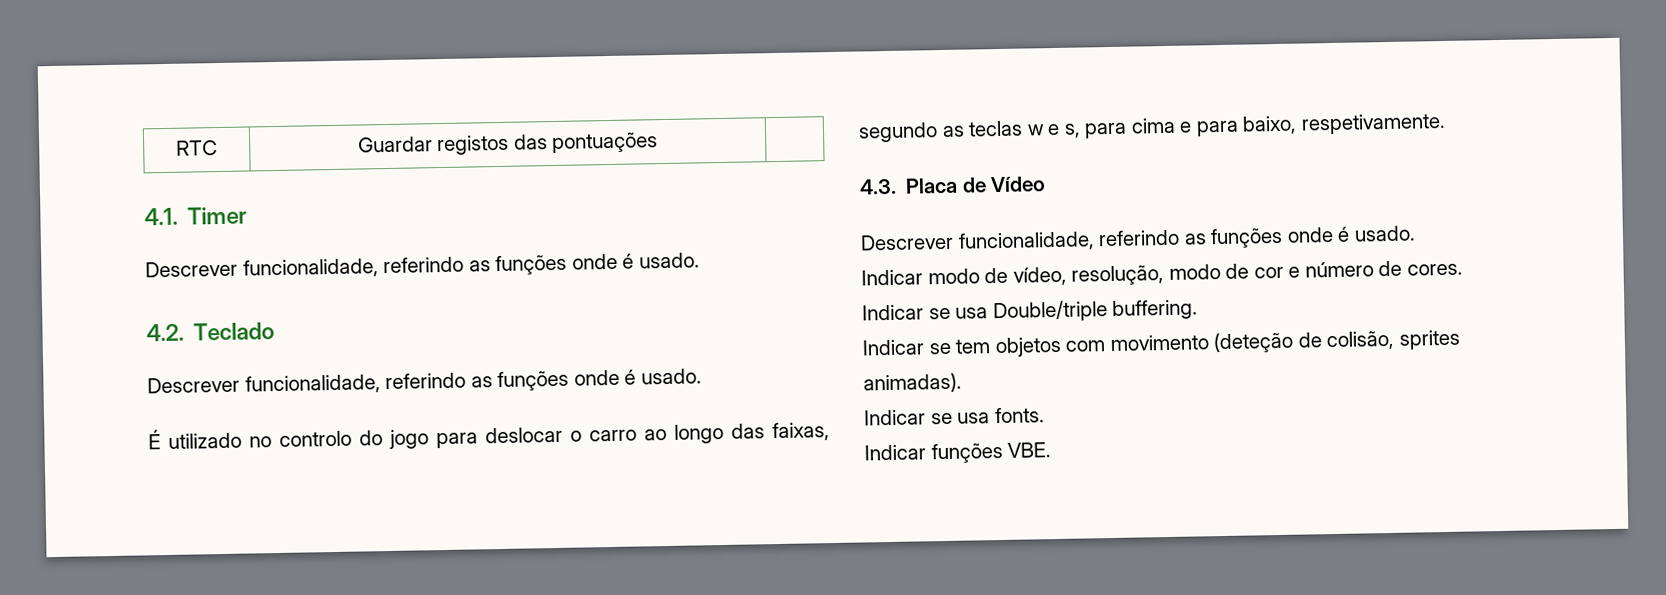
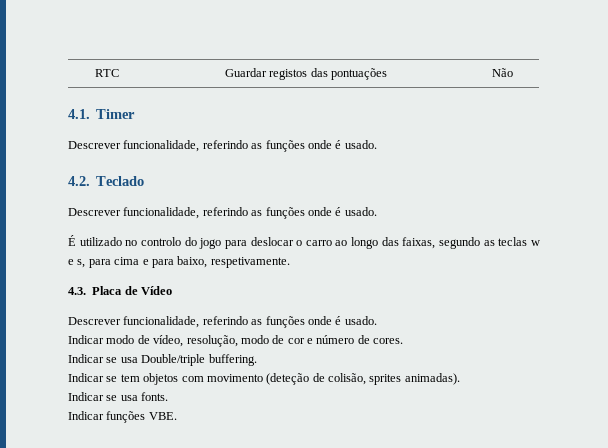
(659, 143) none -> [492,68,513,77] Não

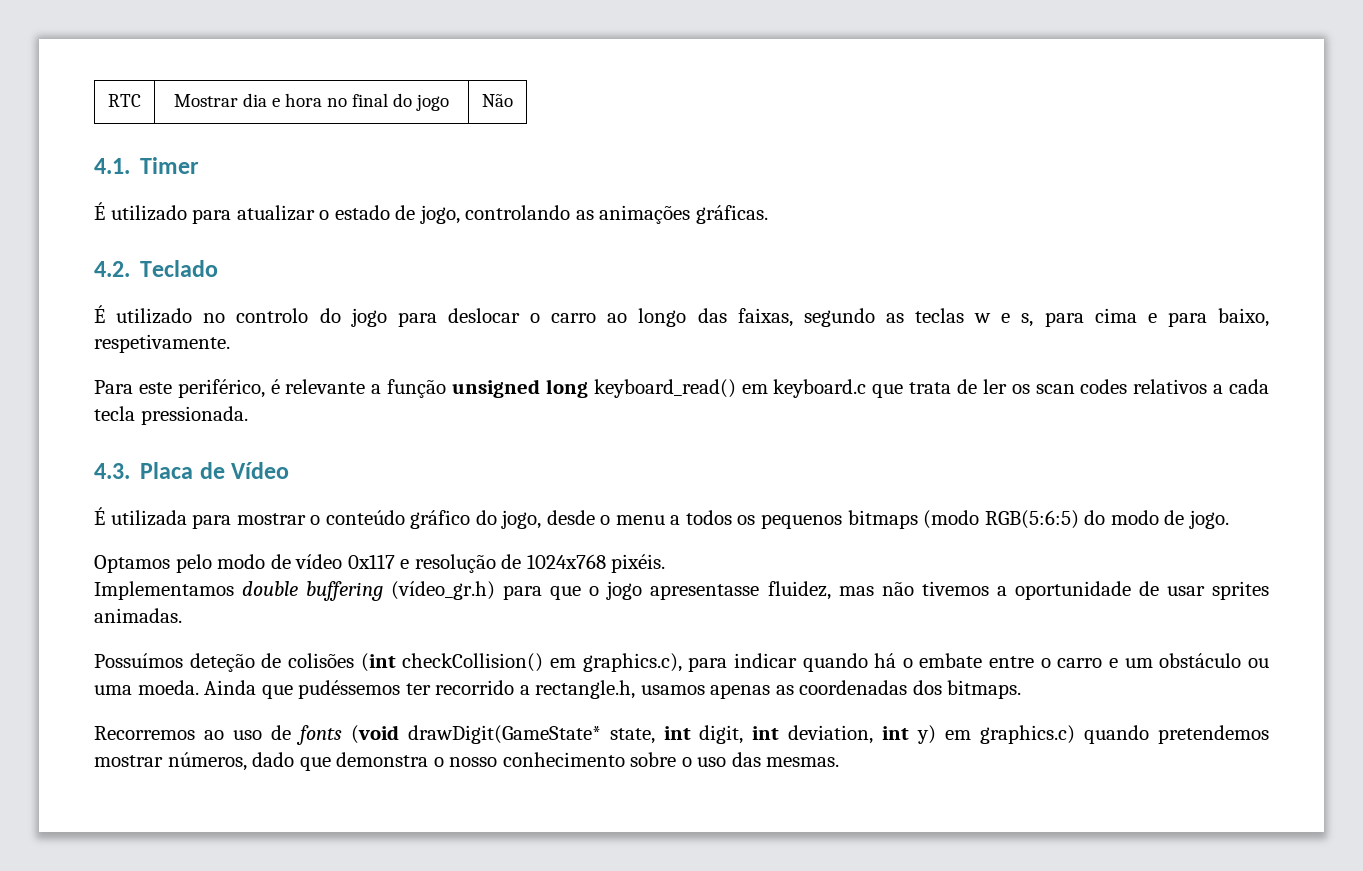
[224,68,388,80] [492,68,513,77] [68,109,136,119] [68,140,377,152] [68,176,145,186] [68,207,377,219] Guardar registos das pontuações | Não // 4.1. Timer // Descrever funcionalidade, referindo as funções onde é usado. // 4.2. Teclado // Descrever funcionalidade, referindo as funções onde é usado. -> [174,93,449,111] [482,94,513,107] [94,157,200,174] [94,202,768,224] [94,260,219,277] Mostrar dia e hora no final do jogo | Não // 4.1. Timer // É utilizado para atualizar o estado de jogo, controlando as animações gráficas. // 4.2. Teclado
[68,286,172,295] [68,316,377,328] [68,335,404,347] [68,354,257,366] [68,373,460,385] [68,392,169,401] [68,411,177,423] 4.3. Placa de Vídeo // Descrever funcionalidade, referindo as funções onde é usado. // Indicar modo de vídeo, resolução, modo de cor e número de cores. // Indicar se usa Double/triple buffering. // Indicar se tem objetos com movimento (deteção de colisão, sprites animadas). // Indicar se usa fonts. // Indicar funções VBE. -> [94,379,1270,398] [94,406,248,425] [94,462,289,479] [94,507,1229,529] [94,554,666,573] [94,581,1269,601] [94,608,182,623] [94,653,1269,672] [94,680,1022,699] [94,725,1270,745] [94,752,840,771] Para este periférico, é relevante a função unsigned long keyboard_read() em keyboard.c que trata de ler os scan codes relativos a cada tecla pressionada. // 4.3. Placa de Vídeo // É utilizada para mostrar o conteúdo gráfico do jogo, desde o menu a todos os pequenos bitmaps (modo RGB(5:6:5) do modo de jogo. // Optamos pelo modo de vídeo 0x117 e resolução de 1024x768 pixéis. // Implementamos double buffering (vídeo_gr.h) para que o jogo apresentasse fluidez, mas não tivemos a oportunidade de usar sprites animadas. // Possuímos deteção de colisões (int checkCollision() em graphics.c), para indicar quando há o embate entre o carro e um obstáculo ou uma moeda. Ainda que pudéssemos ter recorrido a rectangle.h, usamos apenas as coordenadas dos bitmaps. // Recorremos ao uso de fonts (void drawDigit(GameState* state, int digit, int deviation, int y) em graphics.c) quando pretendemos mostrar números, dado que demonstra o nosso conhecimento sobre o uso das mesmas.

